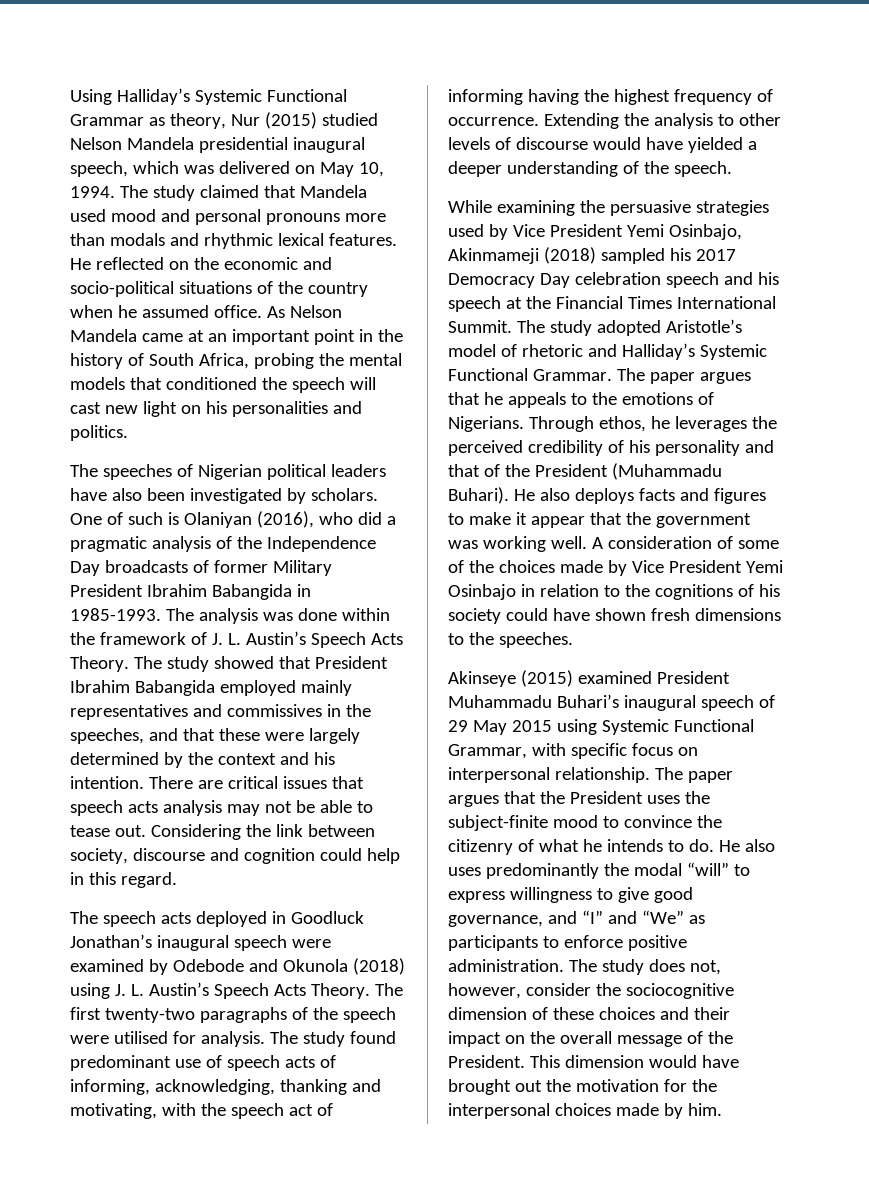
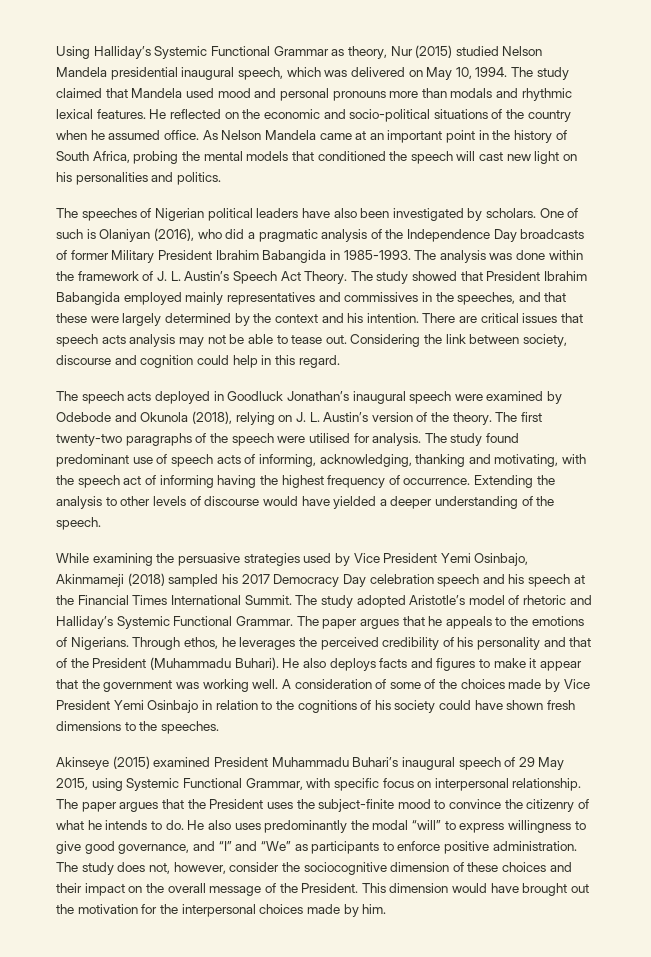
[370,633,403,645] Acts -> [280,271,301,281] Act
[352,958,405,975] [70,982,370,999] (2018) using J. L. Austin’s Speech Acts Theory. -> [191,411,492,425] (2018), relying on J. L. Austin’s version of the theory.
[511,720,552,732] 2015 -> [56,778,88,790] 2015,

